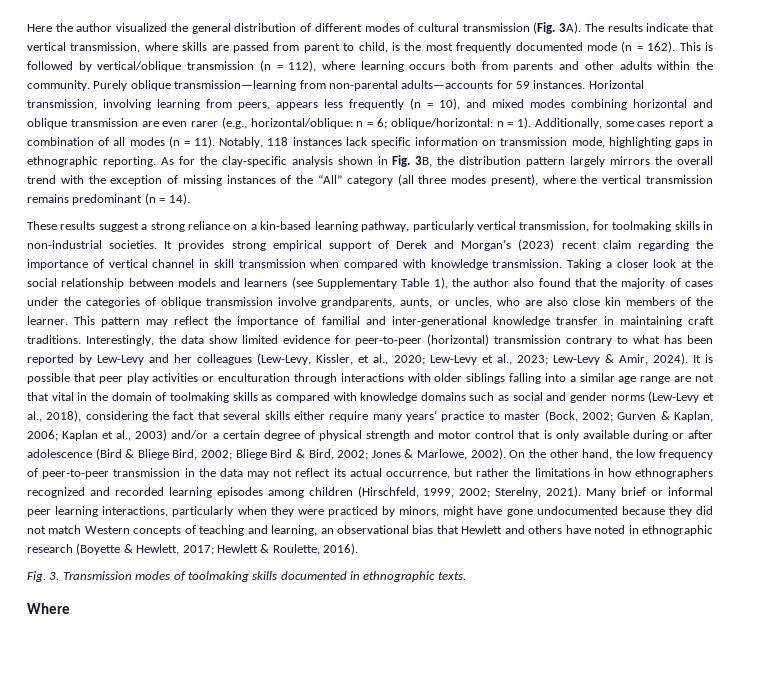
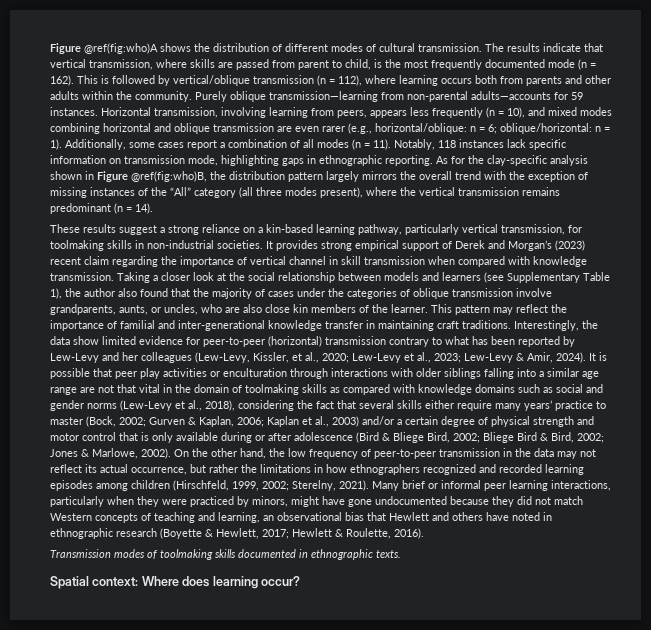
[27,23,231,34] Here the author visualized the general -> [50,43,210,54] Figure @ref(fig:who)A shows the
[462,22,582,34] transmission (Fig. 3A). -> [418,43,482,52] transmission.
[392,155,433,167] Fig. 3B, -> [97,171,207,182] Figure @ref(fig:who)B,
[27,571,60,582] Fig. 3. -> (424, 533) none
[27,603,70,614] Where -> [50,576,300,589] Spatial context: Where does learning occur?

